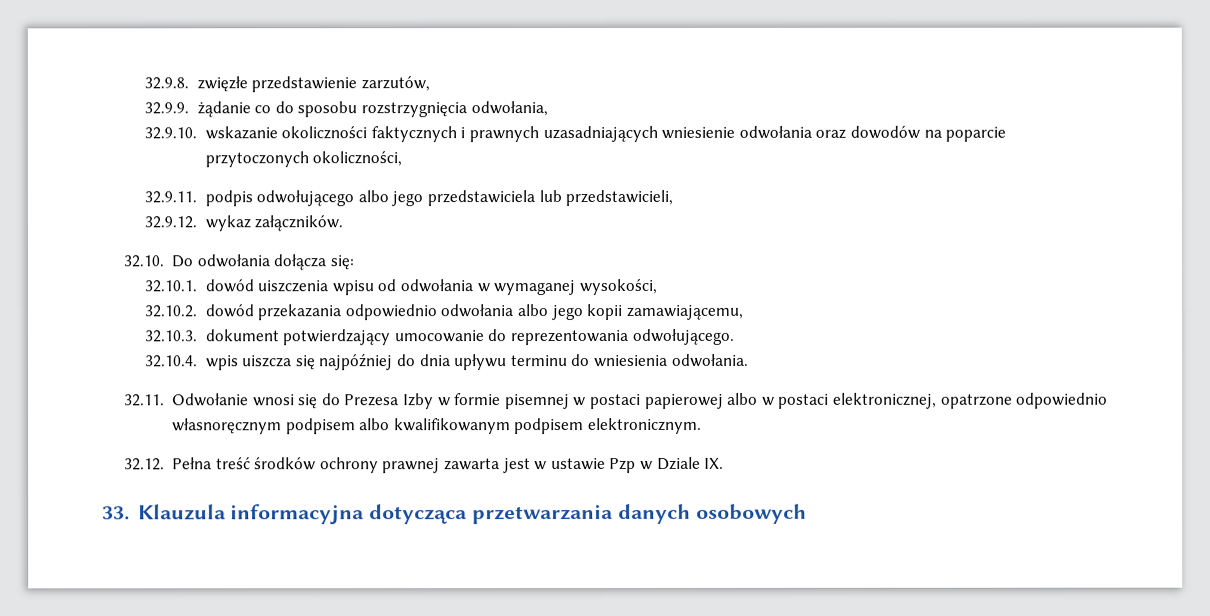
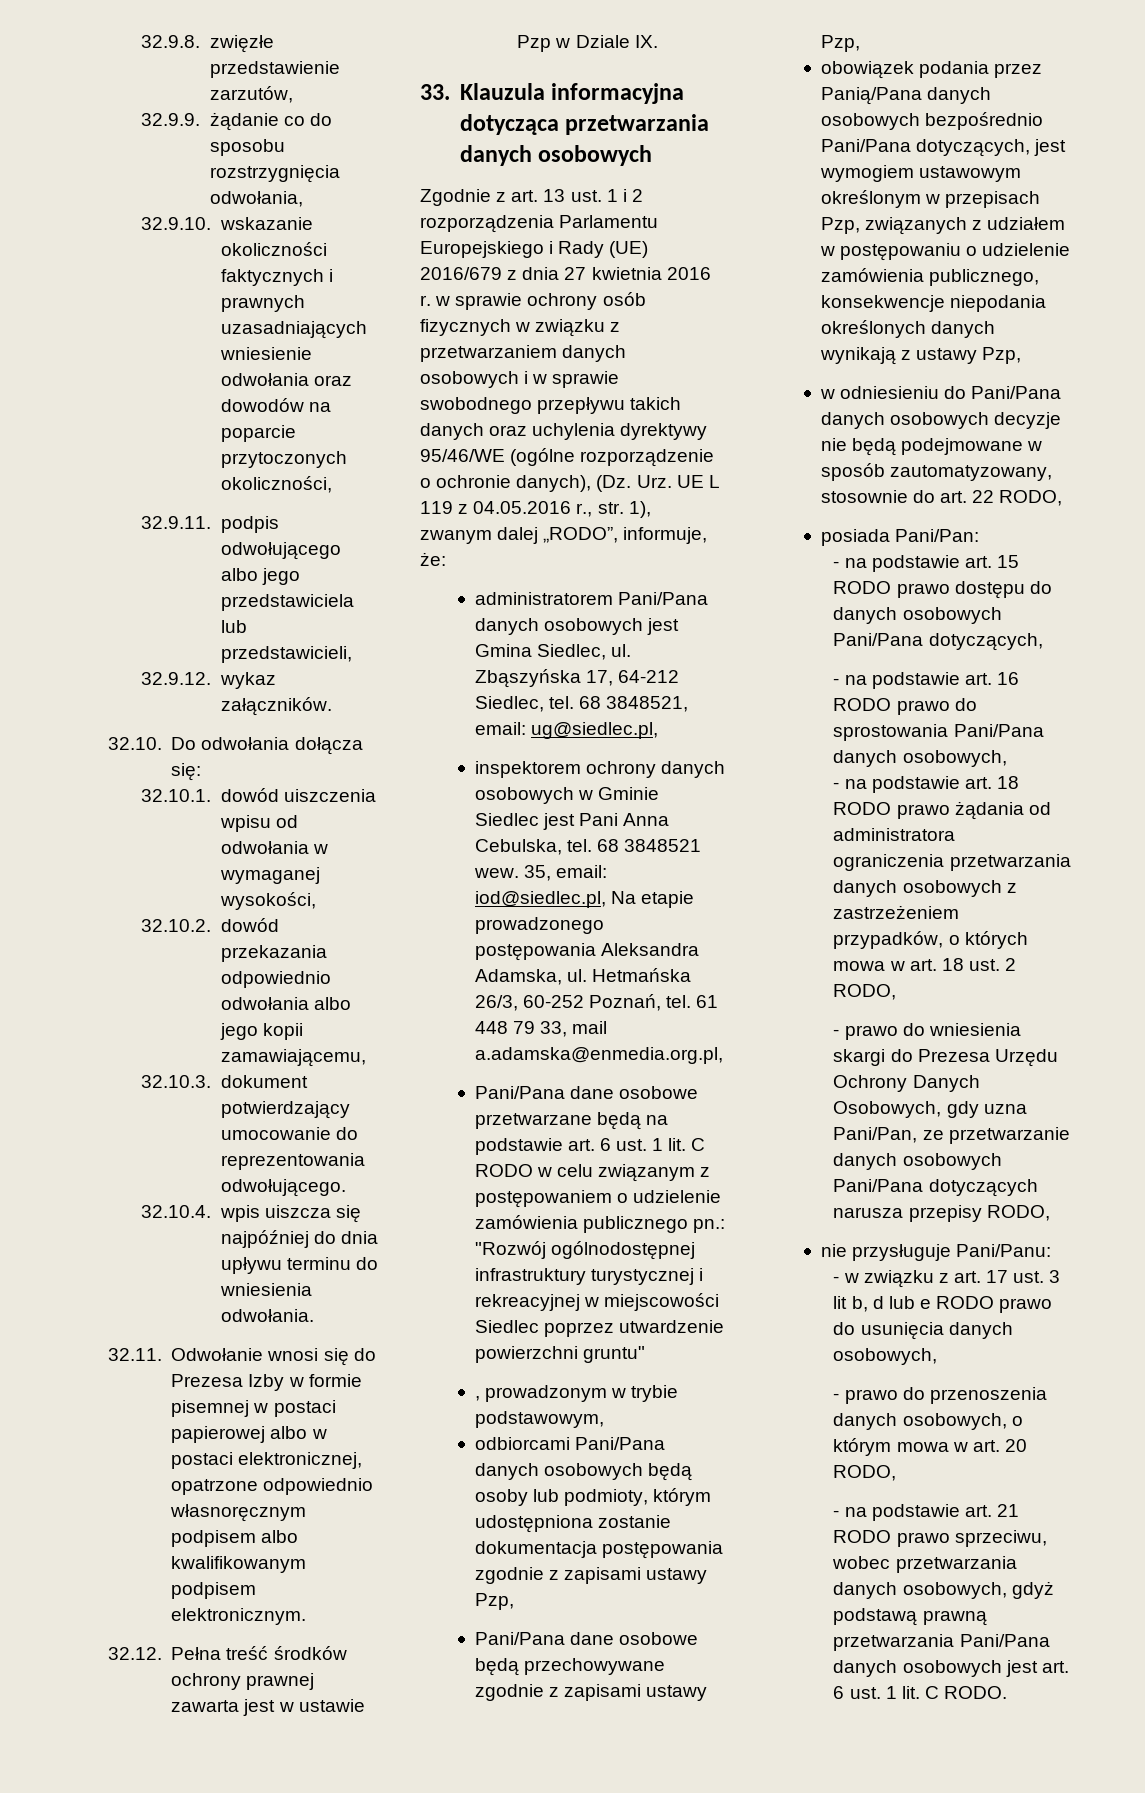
(807, 513) none -> [420,189,643,206] [420,215,659,233] [420,241,649,258] [420,267,711,280] [420,292,646,310] [420,319,621,337] [420,345,627,362] [420,371,620,388] [420,397,682,414] [420,423,708,440] [420,448,715,467] [420,475,720,492] [420,501,651,518] [420,527,708,544] [420,552,446,566] [474,592,708,605] [474,618,679,635] [474,644,631,660] [474,669,679,688] [474,696,689,712] [474,722,658,739] [474,761,725,778] [474,787,659,804] [474,813,670,830] [474,839,702,855] [473,865,607,881] [474,891,694,908] [474,917,604,934] [474,943,699,961] [474,968,691,985] [474,994,719,1011] [474,1021,608,1037] [474,1047,723,1064] [474,1086,698,1099] [474,1112,668,1130] [474,1138,706,1155] [474,1164,711,1182] [474,1190,721,1208] [474,1215,725,1233] [474,1241,695,1260] [474,1268,703,1285] [474,1293,719,1311] [474,1320,724,1337] [474,1346,645,1363] [474,1385,679,1402] [474,1411,604,1428] [474,1437,665,1450] [474,1463,692,1481] [474,1488,712,1506] [474,1515,671,1533] [474,1541,723,1559] [474,1567,708,1584] [474,1593,514,1610] [474,1632,698,1645] [474,1658,665,1676] [474,1684,708,1701] [820,35,860,52] [820,61,1042,79] [820,87,991,105] [820,112,1043,130] [820,139,1066,157] [819,165,1021,182] [820,190,1040,208] [820,217,1066,235] [819,243,1071,261] [820,268,1039,286] [820,295,1046,312] [820,320,995,338] [819,347,1022,365] [819,386,1062,399] [820,412,1061,429] [820,438,1043,456] [820,463,1052,481] [820,490,1063,506] [820,529,979,546] [833,555,1019,572] [833,581,1052,599] [833,607,1002,624] [833,633,1043,651] [833,672,1019,689] [833,698,977,715] [833,724,1044,741] [833,750,1007,767] [833,776,1019,793] [833,801,1051,820] [833,828,956,841] [833,854,1071,871] [833,880,1017,897] [833,905,960,919] [833,931,1028,949] [833,958,1017,971] [833,984,897,1000] [833,1023,1021,1040] [833,1049,1058,1067] [833,1075,980,1092] [833,1101,1027,1118] [833,1127,1070,1144] [833,1153,1002,1170] [833,1179,1038,1197] [833,1205,1050,1222] [820,1244,1051,1261] [833,1270,1061,1288] [833,1296,1053,1313] [833,1322,1013,1340] [833,1348,938,1365] [833,1387,1047,1404] [833,1413,1023,1430] [833,1438,1027,1456] [833,1465,897,1481] [833,1504,1019,1521] [833,1530,1047,1547] [832,1556,1017,1573] [833,1581,1054,1599] [833,1608,987,1626] [833,1634,1050,1651] [833,1660,1069,1677] [833,1686,1008,1699] // Zgodnie z art. 13 ust. 1 i 2 rozporządzenia Parlamentu Europejskiego i Rady (UE) 2016/679 z dnia 27 kwietnia 2016 r. w sprawie ochrony osób fizycznych w związku z przetwarzaniem danych osobowych i w sprawie swobodnego przepływu takich danych oraz uchylenia dyrektywy 95/46/WE (ogólne rozporządzenie o ochronie danych), (Dz. Urz. UE L 119 z 04.05.2016 r., str. 1), zwanym dalej „RODO”, informuje, że: // administratorem Pani/Pana danych osobowych jest Gmina Siedlec, ul. Zbąszyńska 17, 64-212 Siedlec, tel. 68 3848521, email: ug@siedlec.pl, // inspektorem ochrony danych osobowych w Gminie Siedlec jest Pani Anna Cebulska, tel. 68 3848521 wew. 35, email: iod@siedlec.pl, Na etapie prowadzonego postępowania Aleksandra Adamska, ul. Hetmańska 26/3, 60-252 Poznań, tel. 61 448 79 33, mail a.adamska@enmedia.org.pl, // Pani/Pana dane osobowe przetwarzane będą na podstawie art. 6 ust. 1 lit. C RODO w celu związanym z postępowaniem o udzielenie zamówienia publicznego pn.: "Rozwój ogólnodostępnej infrastruktury turystycznej i rekreacyjnej w miejscowości Siedlec poprzez utwardzenie powierzchni gruntu" // , prowadzonym w trybie podstawowym, // odbiorcami Pani/Pana danych osobowych będą osoby lub podmioty, którym udostępniona zostanie dokumentacja postępowania zgodnie z zapisami ustawy Pzp, // Pani/Pana dane osobowe będą przechowywane zgodnie z zapisami ustawy Pzp, // obowiązek podania przez Panią/Pana danych osobowych bezpośrednio Pani/Pana dotyczących, jest wymogiem ustawowym określonym w przepisach Pzp, związanych z udziałem w postępowaniu o udzielenie zamówienia publicznego, konsekwencje niepodania określonych danych wynikają z ustawy Pzp, // w odniesieniu do Pani/Pana danych osobowych decyzje nie będą podejmowane w sposób zautomatyzowany, stosownie do art. 22 RODO, // posiada Pani/Pan: // - na podstawie art. 15 RODO prawo dostępu do danych osobowych Pani/Pana dotyczących, // - na podstawie art. 16 RODO prawo do sprostowania Pani/Pana danych osobowych, // - na podstawie art. 18 RODO prawo żądania od administratora ograniczenia przetwarzania danych osobowych z zastrzeżeniem przypadków, o których mowa w art. 18 ust. 2 RODO, // - prawo do wniesienia skargi do Prezesa Urzędu Ochrony Danych Osobowych, gdy uzna Pani/Pan, ze przetwarzanie danych osobowych Pani/Pana dotyczących narusza przepisy RODO, // nie przysługuje Pani/Panu: // - w związku z art. 17 ust. 3 lit b, d lub e RODO prawo do usunięcia danych osobowych, // - prawo do przenoszenia danych osobowych, o którym mowa w art. 20 RODO, // - na podstawie art. 21 RODO prawo sprzeciwu, wobec przetwarzania danych osobowych, gdyż podstawą prawną przetwarzania Pani/Pana danych osobowych jest art. 6 ust. 1 lit. C RODO.

